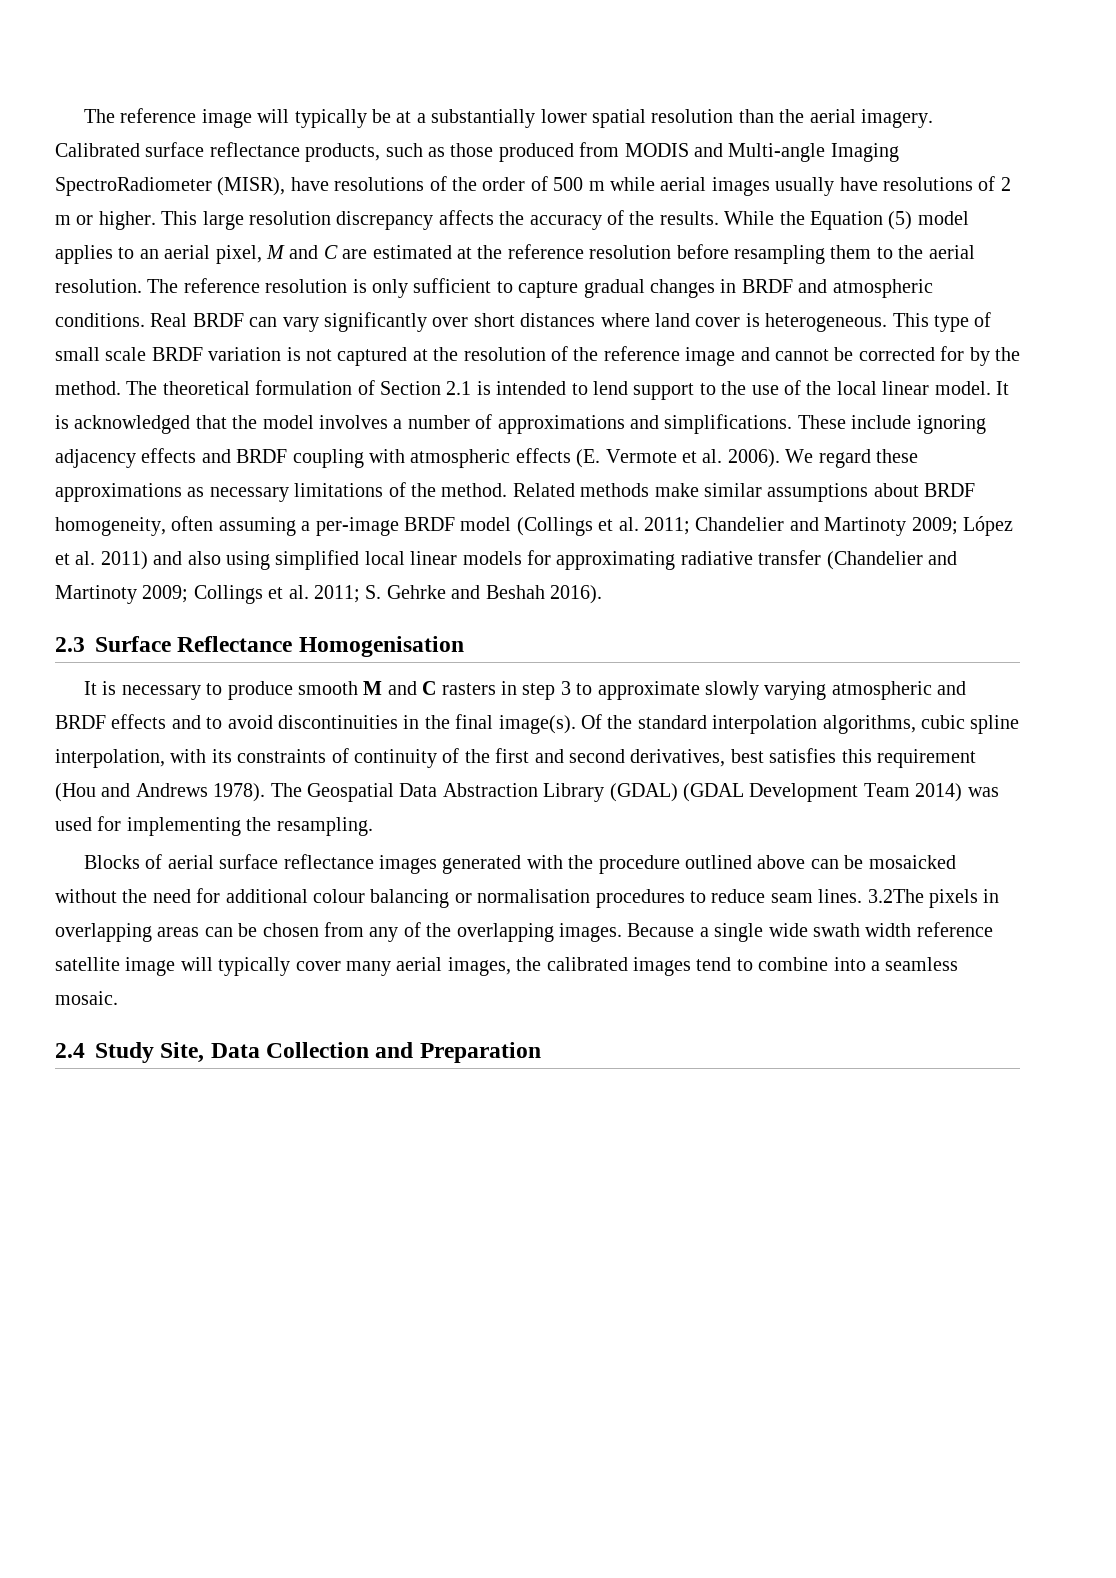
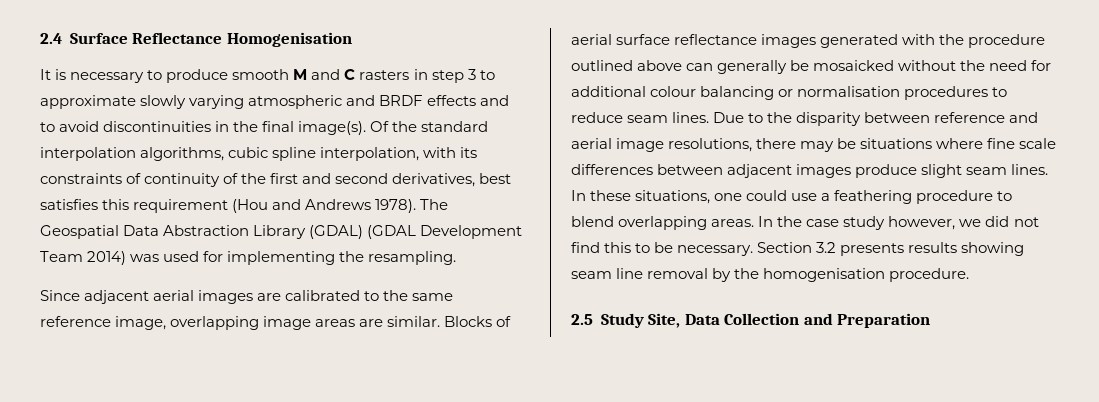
[84,108,934,128] [55,142,899,162] [55,176,1011,196] [55,210,969,230] [55,244,975,264] [55,278,933,298] [55,312,992,332] [55,346,1020,366] [55,380,1009,400] [55,414,986,434] [55,448,918,468] [55,482,976,502] [55,516,1013,536] [55,550,957,570] [55,585,602,604] [55,637,85,652] The reference image will typically be at a substantially lower spatial resolution than the aerial imagery. Calibrated surface reflectance products, such as those produced from MODIS and Multi-angle Imaging SpectroRadiometer (MISR), have resolutions of the order of 500 m while aerial images usually have resolutions of 2 m or higher. This large resolution discrepancy affects the accuracy of the results. While the Equation (5) model applies to an aerial pixel, M and C are estimated at the reference resolution before resampling them to the aerial resolution. The reference resolution is only sufficient to capture gradual changes in BRDF and atmospheric conditions. Real BRDF can vary significantly over short distances where land cover is heterogeneous. This type of small scale BRDF variation is not captured at the resolution of the reference image and cannot be corrected for by the method. The theoretical formulation of Section 2.1 is intended to lend support to the use of the local linear model. It is acknowledged that the model involves a number of approximations and simplifications. These include ignoring adjacency effects and BRDF coupling with atmospheric effects (E. Vermote et al. 2006). We regard these approximations as necessary limitations of the method. Related methods make similar assumptions about BRDF homogeneity, often assuming a per-image BRDF model (Collings et al. 2011; Chandelier and Martinoty 2009; López et al. 2011) and also using simplified local linear models for approximating radiative transfer (Chandelier and Martinoty 2009; Collings et al. 2011; S. Gehrke and Beshah 2016). // 2.3 -> [40,33,62,44] 2.4
(373, 826) none -> [40,290,454,304] [40,316,441,330] Since adjacent aerial images are calibrated to the same reference image, overlapping image areas are similar.
(839, 864) none -> [717,60,788,74] generally
[867,889,1000,908] [55,922,993,942] [55,957,959,976] [55,991,118,1005] [55,1043,85,1058] 3.2The pixels in overlapping areas can be chosen from any of the overlapping images. Because a single wide swath width reference satellite image will typically cover many aerial images, the calibrated images tend to combine into a seamless mosaic. // 2.4 -> [713,112,1039,126] [571,138,1057,152] [571,164,1049,178] [571,190,1013,204] [571,216,1039,230] [571,242,1025,256] [571,268,970,282] [571,314,593,325] Due to the disparity between reference and aerial image resolutions, there may be situations where fine scale differences between adjacent images produce slight seam lines. In these situations, one could use a feathering procedure to blend overlapping areas. In the case study however, we did not find this to be necessary. Section 3.2 presents results showing seam line removal by the homogenisation procedure. // 2.5

